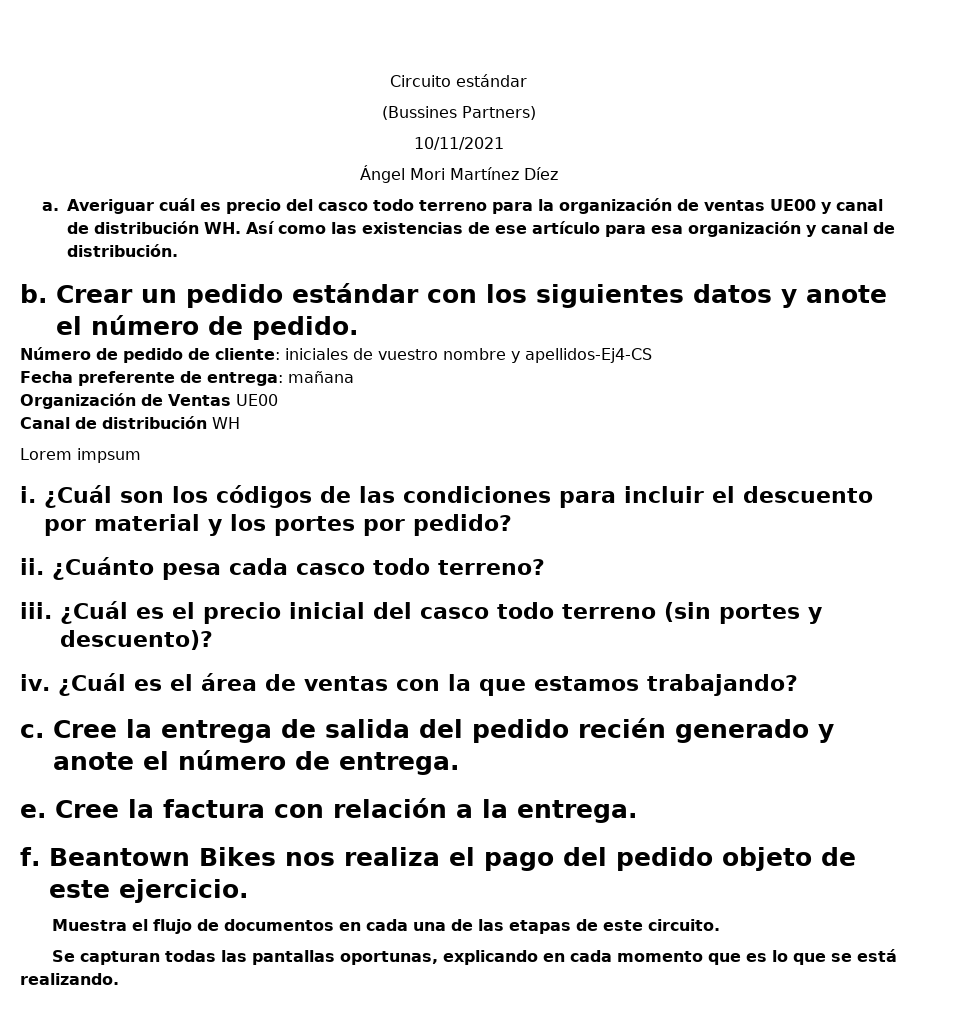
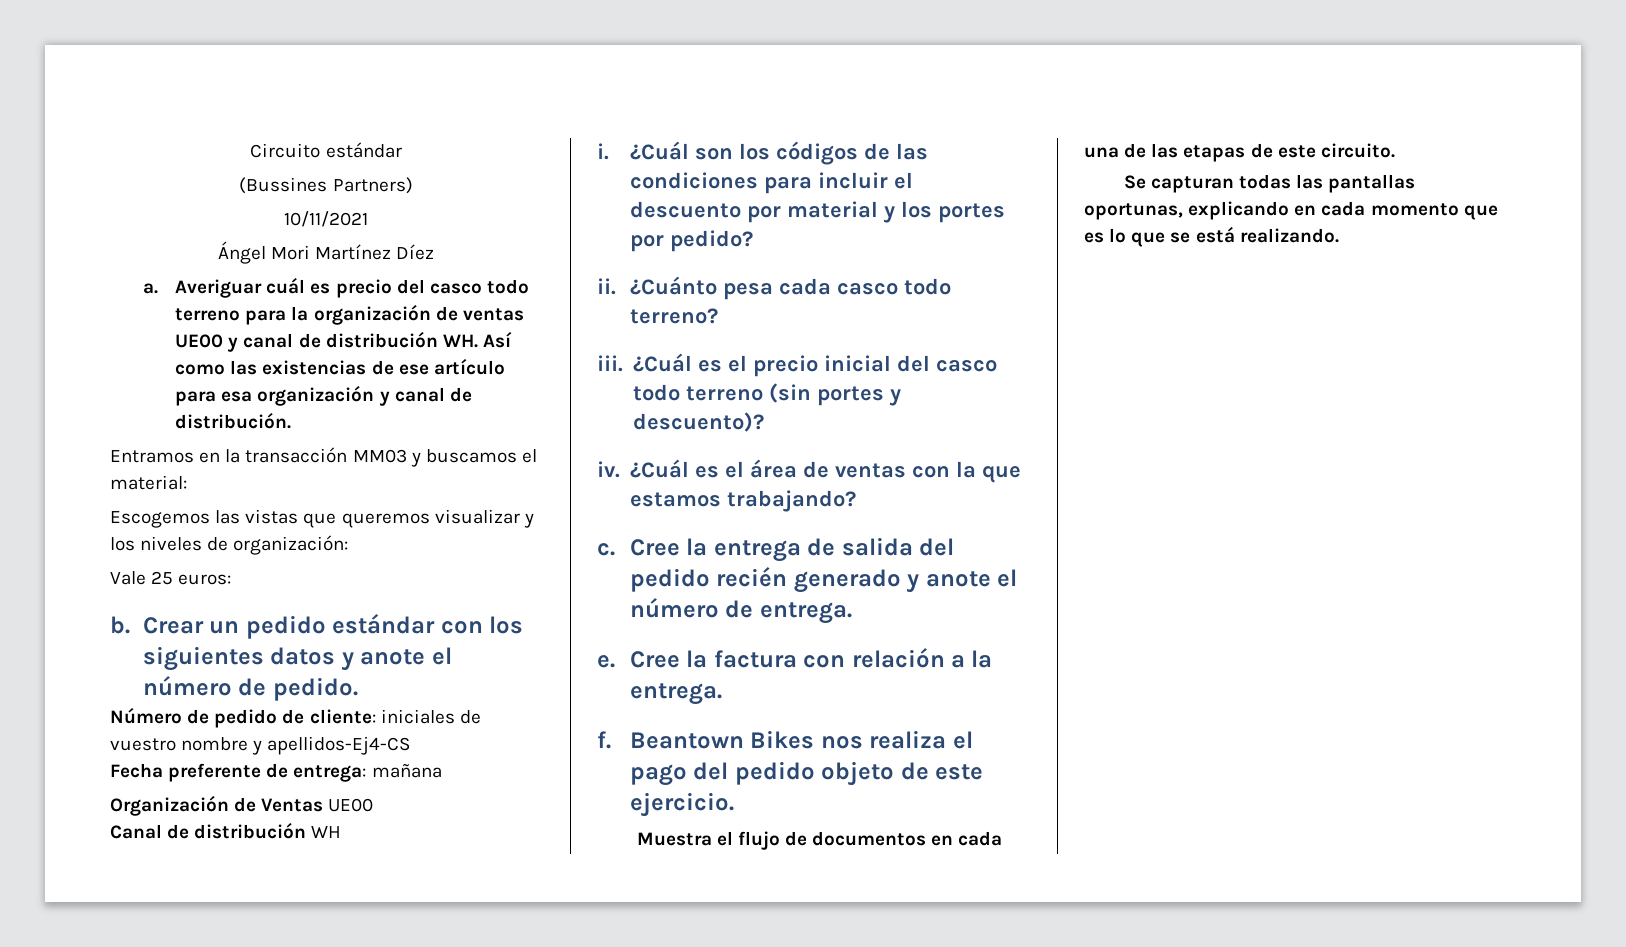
(179, 250) none -> [110,447,537,467] [110,475,187,490] [110,509,534,528] [110,535,349,555] [110,571,232,585] // Entramos en la transacción MM03 y buscamos el material: // Escogemos las vistas que queremos visualizar y los niveles de organización: // Vale 25 euros:
[20,448,141,463] // Lorem impsum -> (342, 832) none

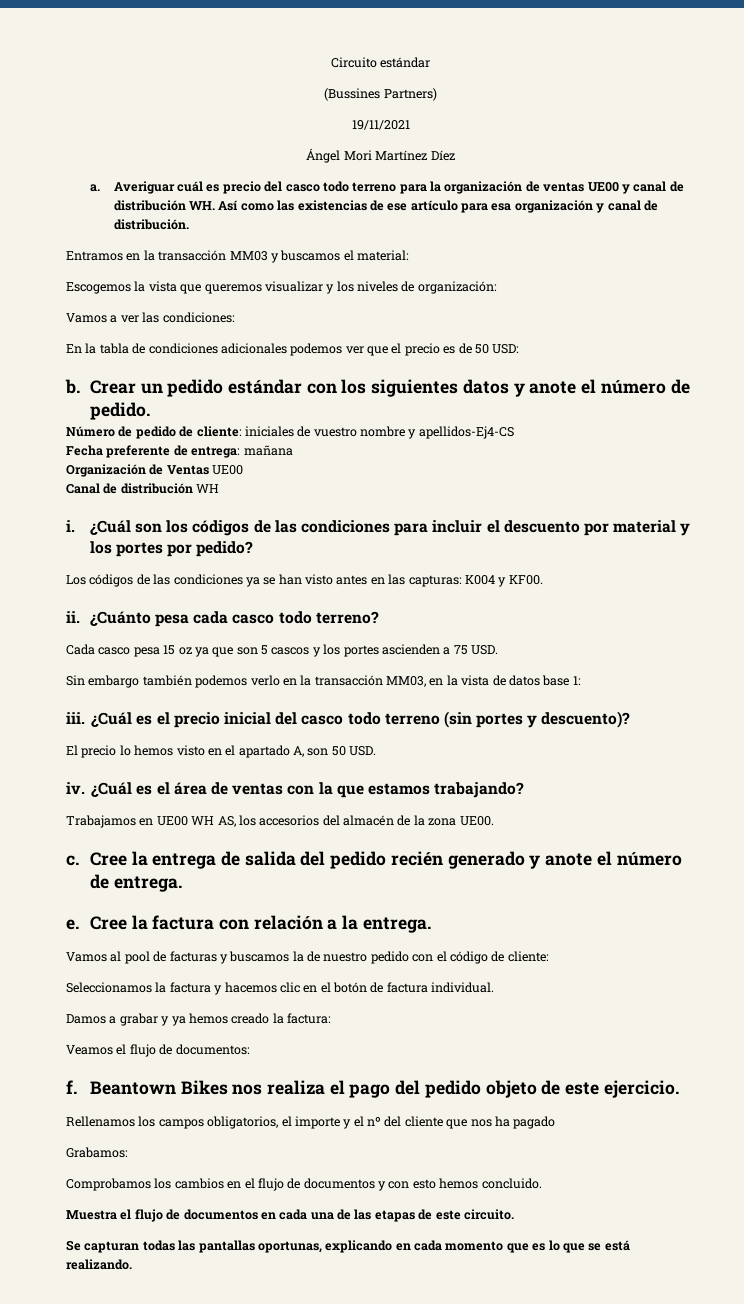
[284,211,368,227] 10/11/2021 -> [351,120,410,130] 19/11/2021
[215,509,299,524] las vistas -> [134,281,177,292] la vista
[110,571,232,585] Vale 25 euros: -> [66,312,235,323] [66,343,520,356] Vamos a ver las condiciones: // En la tabla de condiciones adicionales podemos ver que el precio es de 50 USD:
(753, 241) none -> [66,574,543,587] // Los códigos de las condiciones ya se han visto antes en las capturas: K004 y KF00.
(718, 316) none -> [66,644,498,657] [66,675,581,688] // Cada casco pesa 15 oz ya que son 5 cascos y los portes ascienden a 75 USD. // Sin embargo también podemos verlo en la transacción MM03, en la vista de datos base 1:
(764, 422) none -> [66,745,377,758] // El precio lo hemos visto en el apartado A, son 50 USD.
(856, 501) none -> [66,815,494,828] // Trabajamos en UE00 WH AS, los accesorios del almacén de la zona UE00.
(722, 694) none -> [66,951,549,964] [66,982,495,995] [66,1013,331,1026] [66,1044,250,1057] // Vamos al pool de facturas y buscamos la de nuestro pedido con el código de cliente: // Seleccionamos la factura y hacemos clic en el botón de factura individual. // Damos a grabar y ya hemos creado la factura: // Veamos el flujo de documentos:
(734, 804) none -> [66,1116,556,1129] [66,1147,128,1158] [66,1178,542,1191] // Rellenamos los campos obligatorios, el importe y el nº del cliente que nos ha pagado // Grabamos: // Comprobamos los cambios en el flujo de documentos y con esto hemos concluido.

